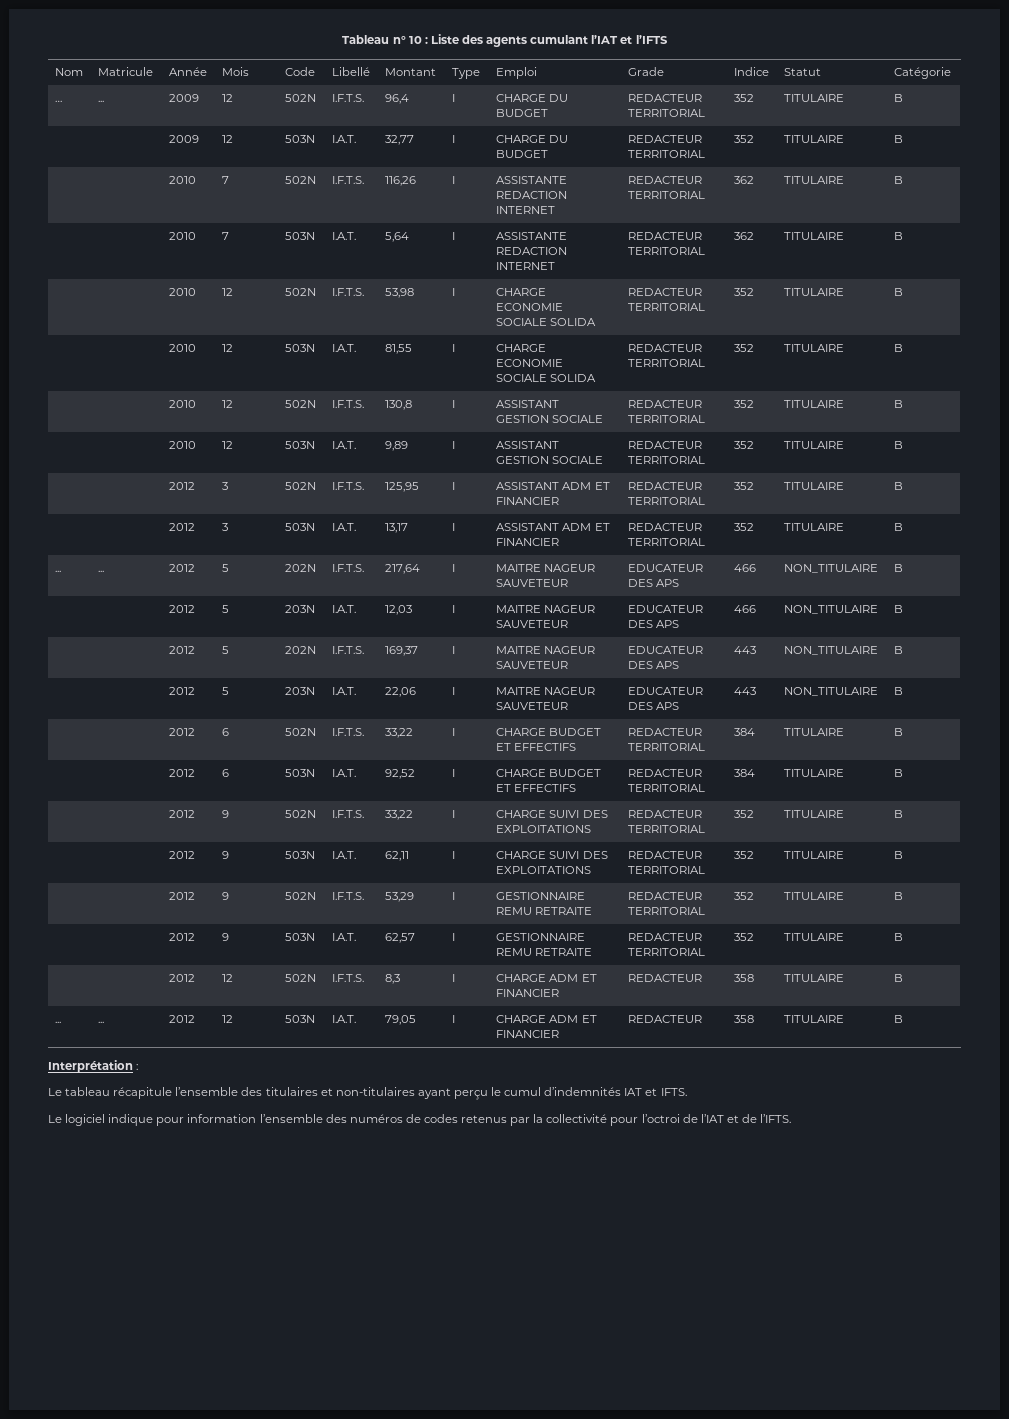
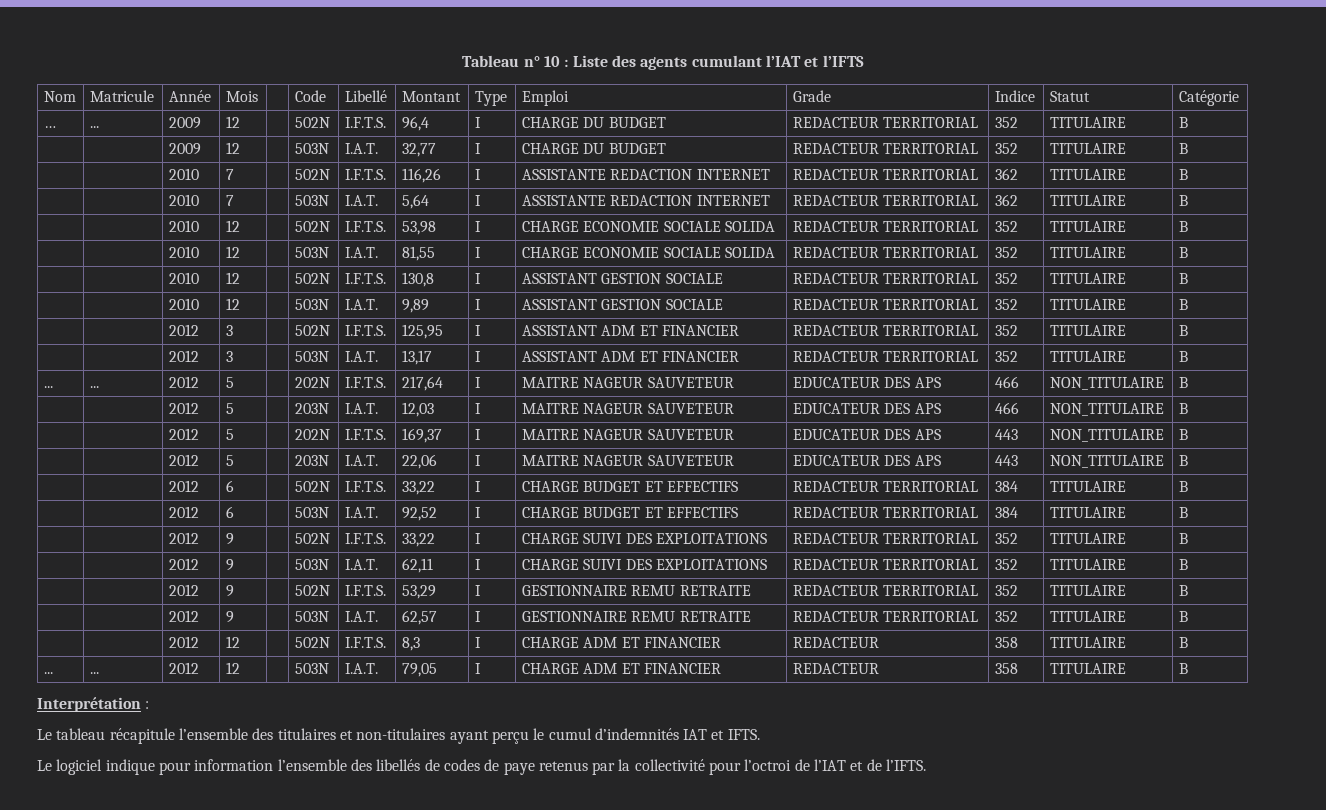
[349,1114,403,1123] numéros -> [376,759,421,771] libellés
(458, 1118) none -> [484,759,535,775] de paye

